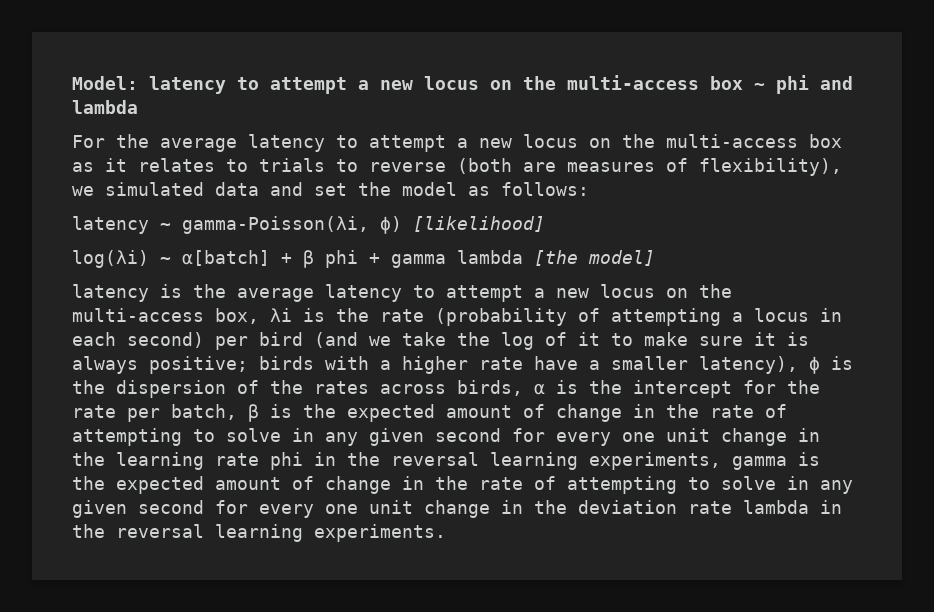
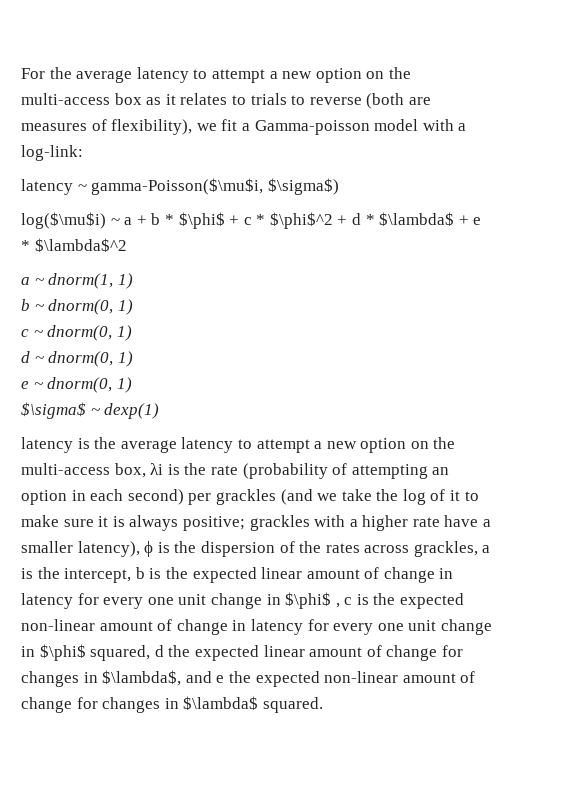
[72,75,853,94] [72,100,138,114] Model: latency to attempt a new locus on the multi-access box ~ phi and lambda // -> (21, 73) none
[523,134,578,148] locus -> [315,68,362,83] option
[105,182,589,196] [72,216,545,234] [72,249,655,268] simulated data and set the model as follows: // latency ~ gamma-Poisson(λi, ϕ) [likelihood] // log(λi) ~ α[batch] + β phi + gamma lambda [the model] -> [221,119,467,135] [21,145,83,161] [21,178,339,195] [21,212,482,229] [21,238,127,252] [21,273,133,289] [21,299,133,315] [21,325,132,341] [21,351,133,367] [21,377,132,393] [21,402,160,419] fit a Gamma-poisson model with a log-link: // latency ~ gamma-Poisson($\mu$i, $\sigma$) // log($\mu$i) ~ a + b * $\phi$ + c * $\phi$^2 + d * $\lambda$ + e * $\lambda$^2 // a ~ dnorm(1, 1) // b ~ dnorm(0, 1) // c ~ dnorm(0, 1) // d ~ dnorm(0, 1) // e ~ dnorm(0, 1) // $\sigma$ ~ dexp(1)
[600,284,655,298] locus -> [360,438,407,453] option
[732,308,809,322] a locus -> [432,467,450,475] [21,490,67,505] an option
[259,332,303,346] bird -> [215,489,276,505] grackles
[259,356,314,370] birds -> [249,515,310,531] grackles
[457,380,820,398] [72,403,787,422] [72,428,820,446] [72,452,820,470] [72,476,853,494] [72,500,842,518] [72,524,446,542] birds, α is the intercept for the rate per batch, β is the expected amount of change in the rate of attempting to solve in any given second for every one unit change in the learning rate phi in the reversal learning experiments, gamma is the expected amount of change in the rate of attempting to solve in any given second for every one unit change in the deviation rate lambda in the reversal learning experiments. -> [413,541,491,557] [21,567,454,583] [21,592,465,609] [21,619,492,635] [21,644,463,661] [21,670,476,687] [21,696,323,713] grackles, a is the intercept, b is the expected linear amount of change in latency for every one unit change in $\phi$ , c is the expected non-linear amount of change in latency for every one unit change in $\phi$ squared, d the expected linear amount of change for changes in $\lambda$, and e the expected non-linear amount of change for changes in $\lambda$ squared.

